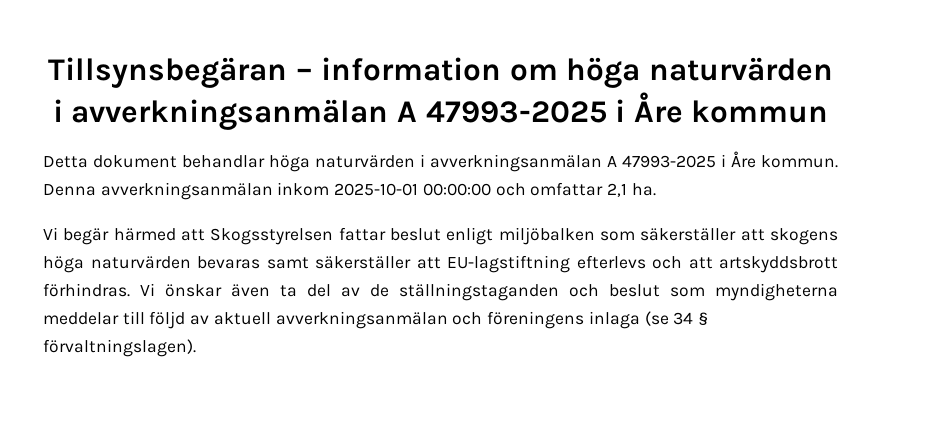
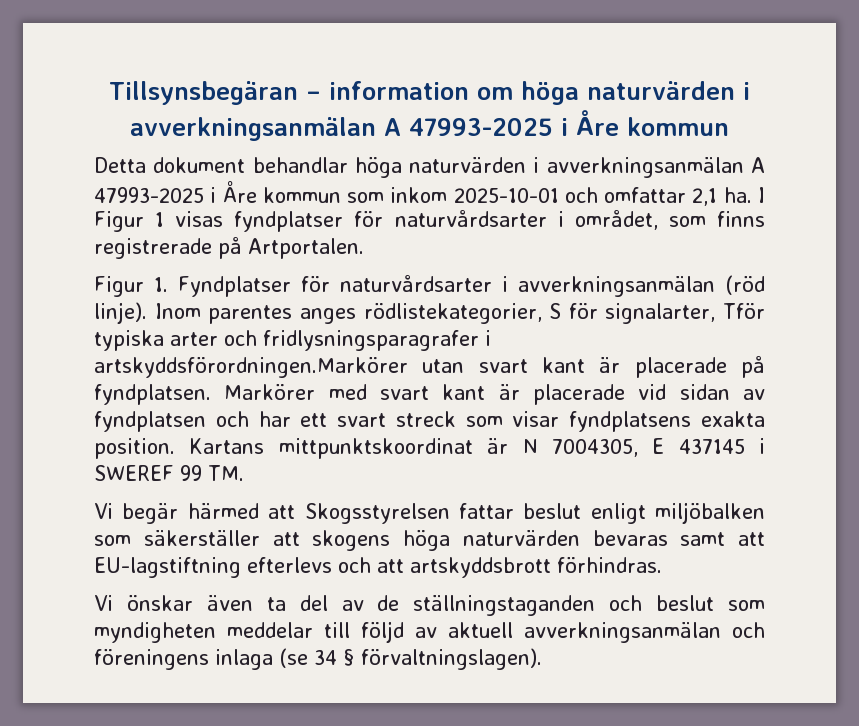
[761,155,838,168] [43,182,273,200] kommun. Denna avverkningsanmälan -> [262,187,385,203] kommun som
[422,183,491,196] 00:00:00 -> (559, 195) none
(656, 189) none -> [757,187,765,203] [94,210,765,232] [94,237,364,259] [94,275,765,297] [94,302,765,324] [94,330,491,351] [94,356,765,378] [94,383,766,405] [94,411,765,432] [94,438,765,459] [94,465,244,481] I Figur 1 visas fyndplatser för naturvårdsarter i området, som finns registrerade på Artportalen. // Figur 1. Fyndplatser för naturvårdsarter i avverkningsanmälan (röd linje). Inom parentes anges rödlistekategorier, S för signalarter, Tför typiska arter och fridlysningsparagrafer i artskyddsförordningen.Markörer utan svart kant är placerade på fyndplatsen. Markörer med svart kant är placerade vid sidan av fyndplatsen och har ett svart streck som visar fyndplatsens exakta position. Kartans mittpunktskoordinat är N 7004305, E 437145 i SWEREF 99 TM.
[315,256,411,269] säkerställer -> (726, 539) none
(130, 290) none -> (662, 564) //
[715,283,838,301] myndigheterna -> [94,622,216,643] myndigheten

